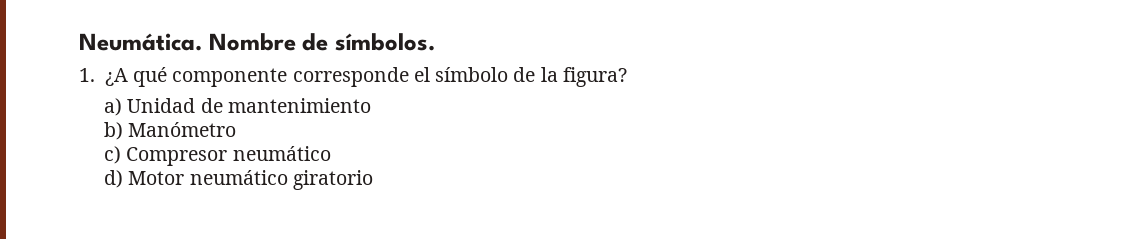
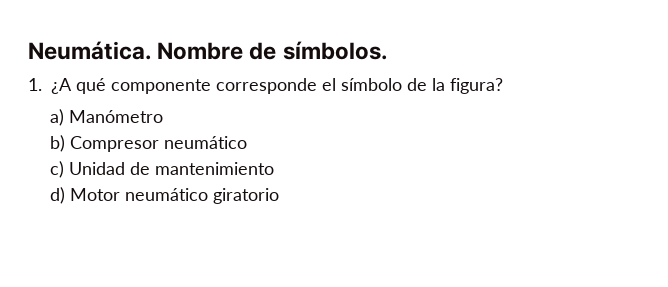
[127,98,371,113] [104,122,237,140] [104,146,331,166] Unidad de mantenimiento // b) Manómetro // c) Compresor neumático -> [68,110,163,123] [49,135,247,152] [49,161,274,178] Manómetro // b) Compresor neumático // c) Unidad de mantenimiento

